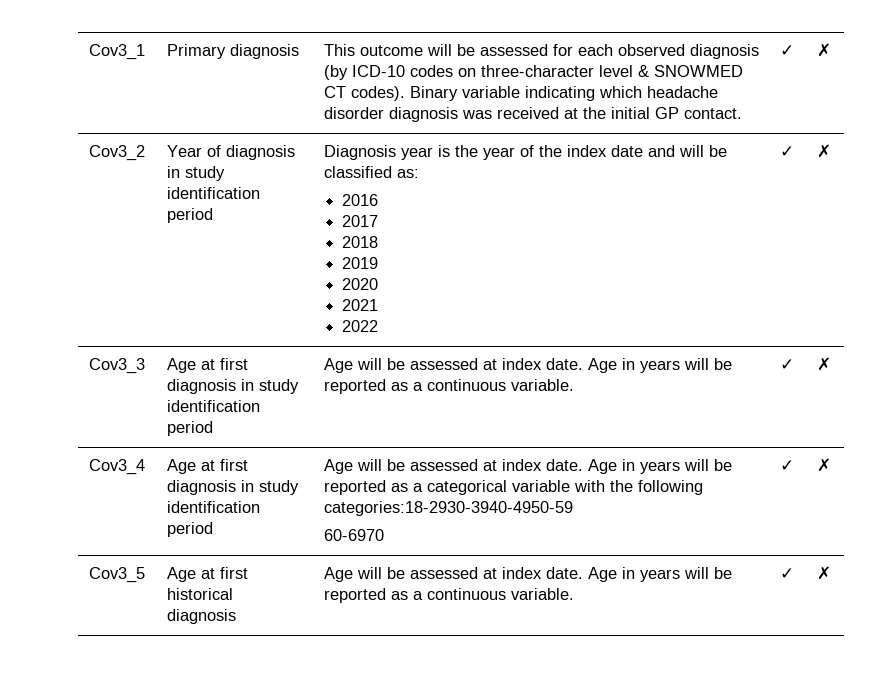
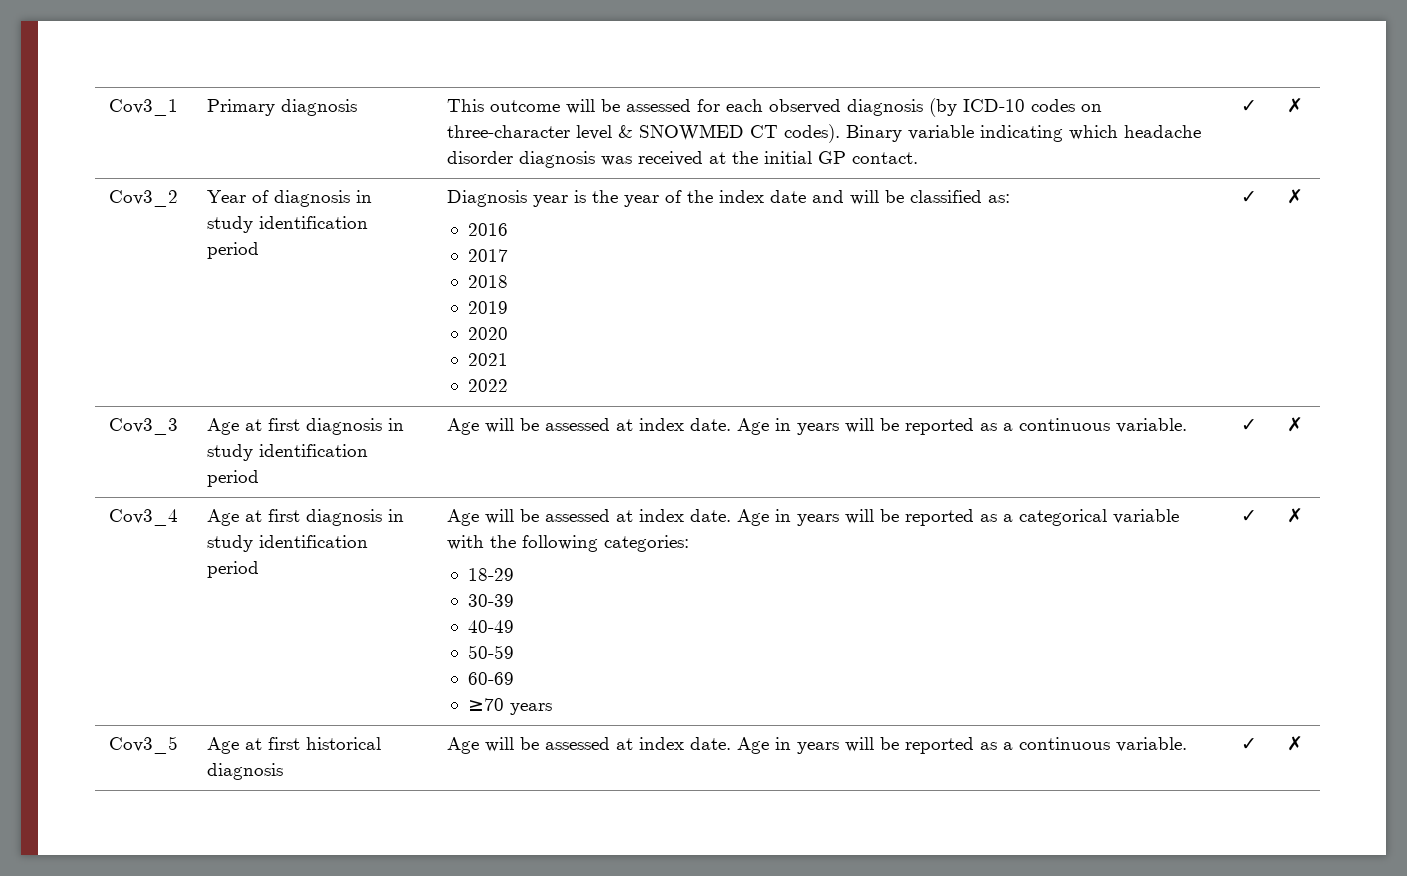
[323,501,573,516] [323,529,384,541] categories:18-2930-3940-4950-59 // 60-6970 -> [604,535,690,552] [468,568,515,581] [468,594,515,607] [468,620,515,633] [468,645,515,659] [468,672,515,685] [468,698,553,715] categories: // 18-29 // 30-39 // 40-49 // 50-59 // 60-69 // ≥70 years

